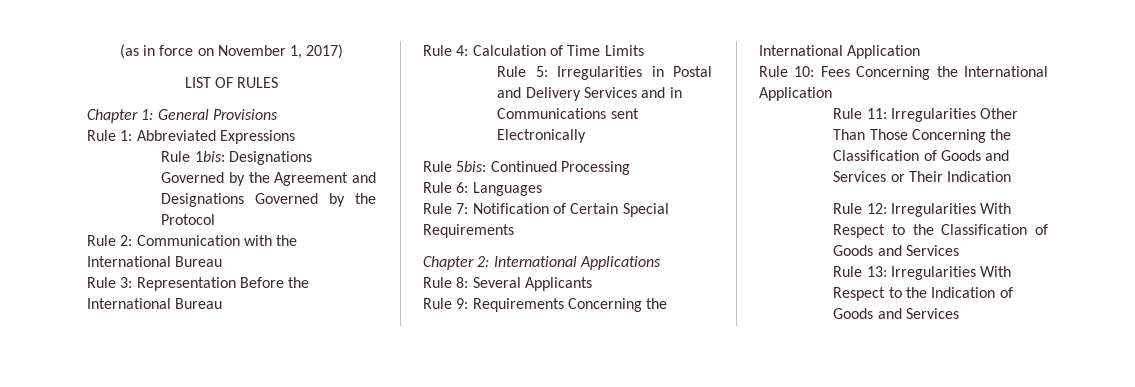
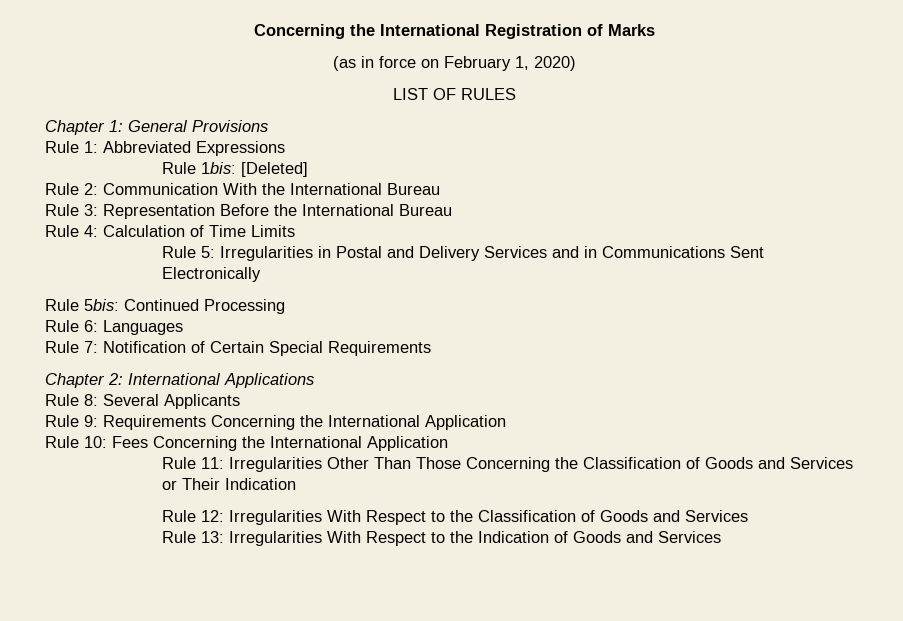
(119, 51) none -> [253,24,655,39] Concerning the International Registration of Marks //
[217,44,344,59] November 1, 2017) -> [443,56,576,71] February 1, 2020)
[229,151,313,165] [161,172,376,186] [161,193,376,207] [161,214,216,225] Designations Governed by the Agreement and Designations Governed by the Protocol -> [241,162,309,177] [Deleted]
[243,235,272,246] with -> [223,183,257,195] With
[610,108,639,119] sent -> [730,246,765,258] Sent

